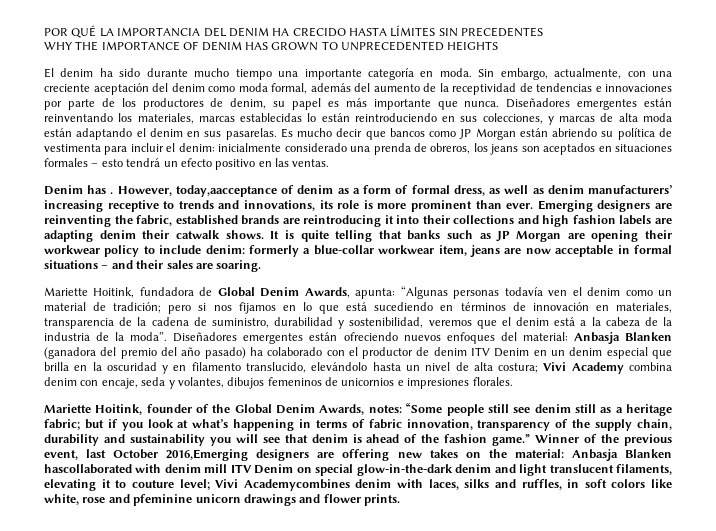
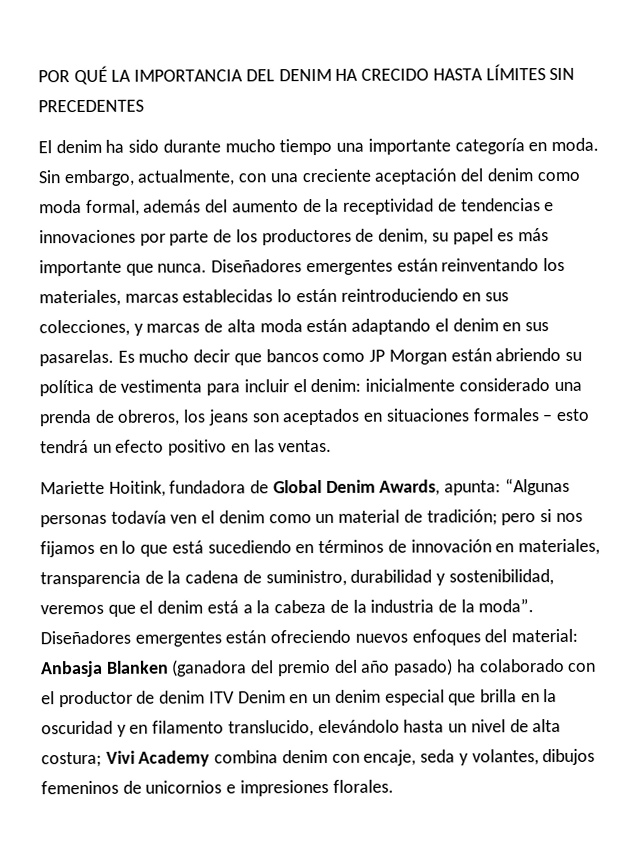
[44,41,499,51] // WHY THE IMPORTANCE OF DENIM HAS GROWN TO UNPRECEDENTED HEIGHTS -> (144, 106) none
[44,185,673,197] [44,200,673,212] [44,215,672,227] [44,230,672,242] [44,245,672,257] [44,260,262,272] // Denim has . However, today,aacceptance of denim as a form of formal dress, as well as denim manufacturers’ increasing receptive to trends and innovations, its role is more prominent than ever. Emerging designers are reinventing the fabric, established brands are reintroducing it into their collections and high fashion labels are adapting denim their catwalk shows. It is quite telling that banks such as JP Morgan are opening their workwear policy to include denim: formerly a blue-collar workwear item, jeans are now acceptable in formal situations – and their sales are soaring. -> (333, 446) none
[44,403,673,416] [44,419,672,431] [44,434,673,446] [44,449,673,461] [44,464,672,476] [44,479,672,491] [44,494,400,506] // Mariette Hoitink, founder of the Global Denim Awards, notes: “Some people still see denim still as a heritage fabric; but if you look at what’s happening in terms of fabric innovation, transparency of the supply chain, durability and sustainability you will see that denim is ahead of the fashion game.” Winner of the previous event, last October 2016,Emerging designers are offering new takes on the material: Anbasja Blanken hascollaborated with denim mill ITV Denim on special glow-in-the-dark denim and light translucent filaments, elevating it to couture level; Vivi Academycombines denim with laces, silks and ruffles, in soft colors like white, rose and pfeminine unicorn drawings and flower prints. -> (394, 786) none

